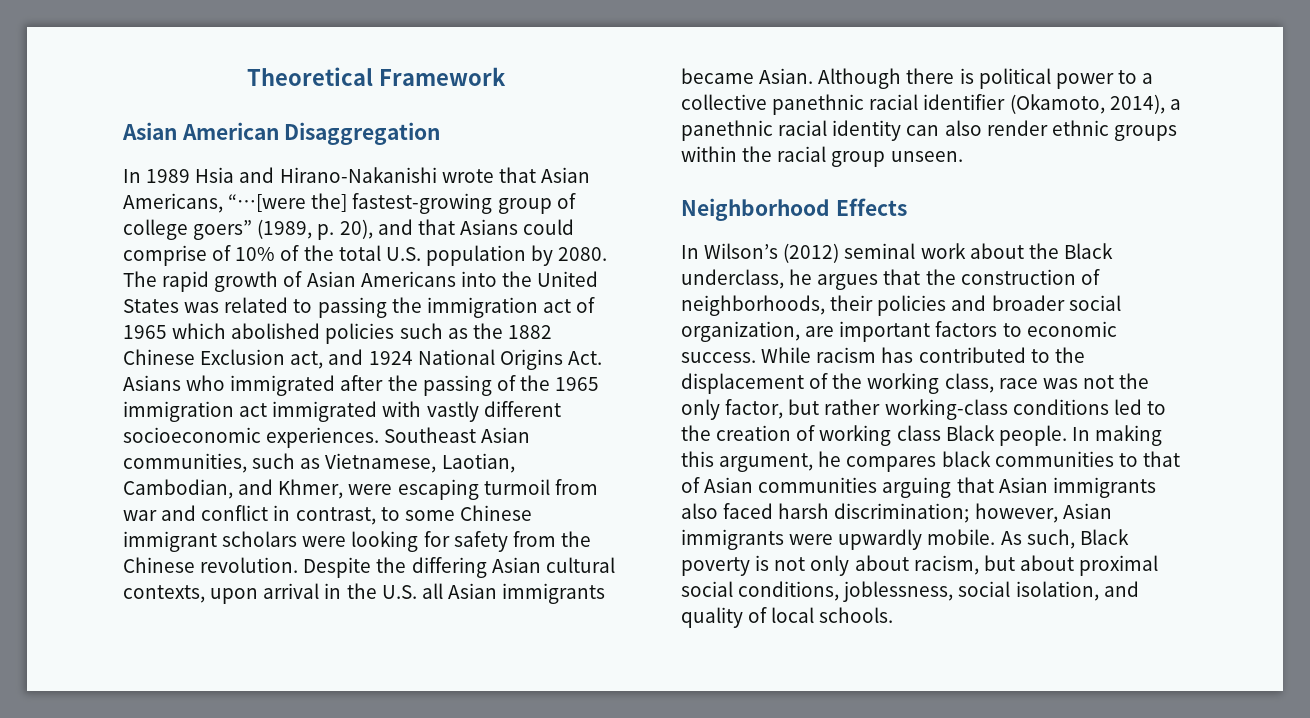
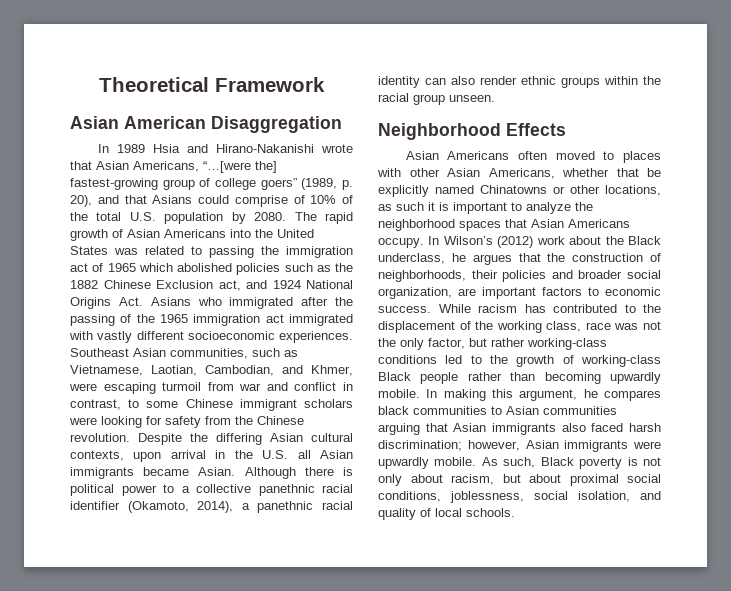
(907, 207) none -> [405,151,661,163] [377,168,661,179] [378,185,661,197] [378,202,593,214] [378,219,630,231] [378,238,424,248] Asian Americans often moved to places with other Asian Americans, whether that be explicitly named Chinatowns or other locations, as such it is important to analyze the neighborhood spaces that Asian Americans occupy.
[844,243,916,259] seminal -> (534, 242) none
[716,425,1067,446] creation of working class Black people. -> [516,355,661,367] [378,372,661,384] [378,389,420,398] growth of working-class Black people rather than becoming upwardly mobile.
[1142,451,1180,467] [681,477,700,493] that of -> (502, 410) none

